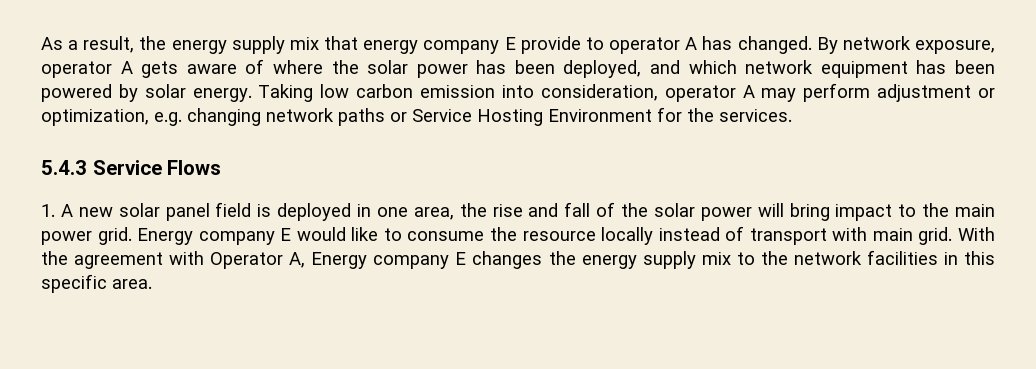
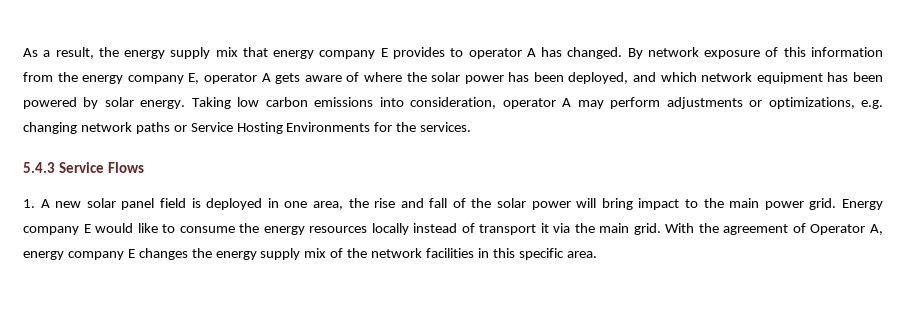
[520,36,581,54] provide -> [393,47,445,59] provides
[914,40,995,54] exposure, -> [704,47,883,59] [23,72,200,84] exposure of this information from the energy company E,
[420,85,496,98] emission -> [314,97,374,107] emissions
[877,84,996,102] [41,109,149,126] adjustment or optimization, -> [666,97,855,109] adjustments or optimizations,
[548,109,652,122] Environment -> [286,122,371,132] Environments
[522,231,596,241] resource -> [263,226,368,235] energy resources
[832,227,868,241] with -> [540,223,595,233] it via the
[169,251,205,265] with -> [792,223,806,233] of
[311,252,368,269] Energy -> [23,251,64,260] energy
[736,252,755,265] to -> [330,248,344,258] of

